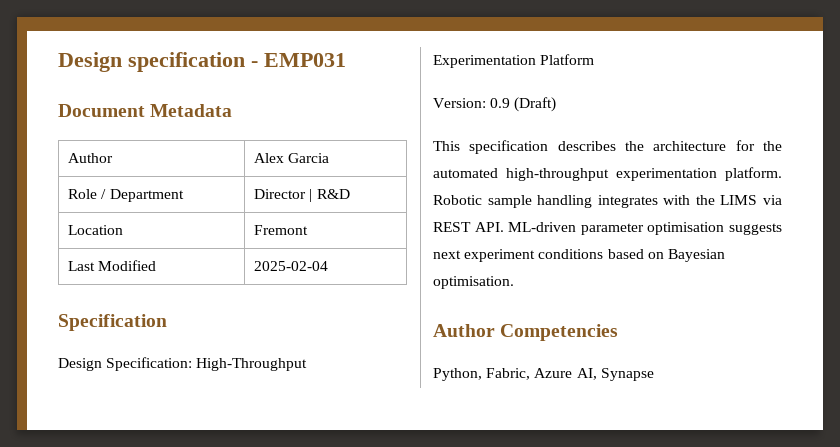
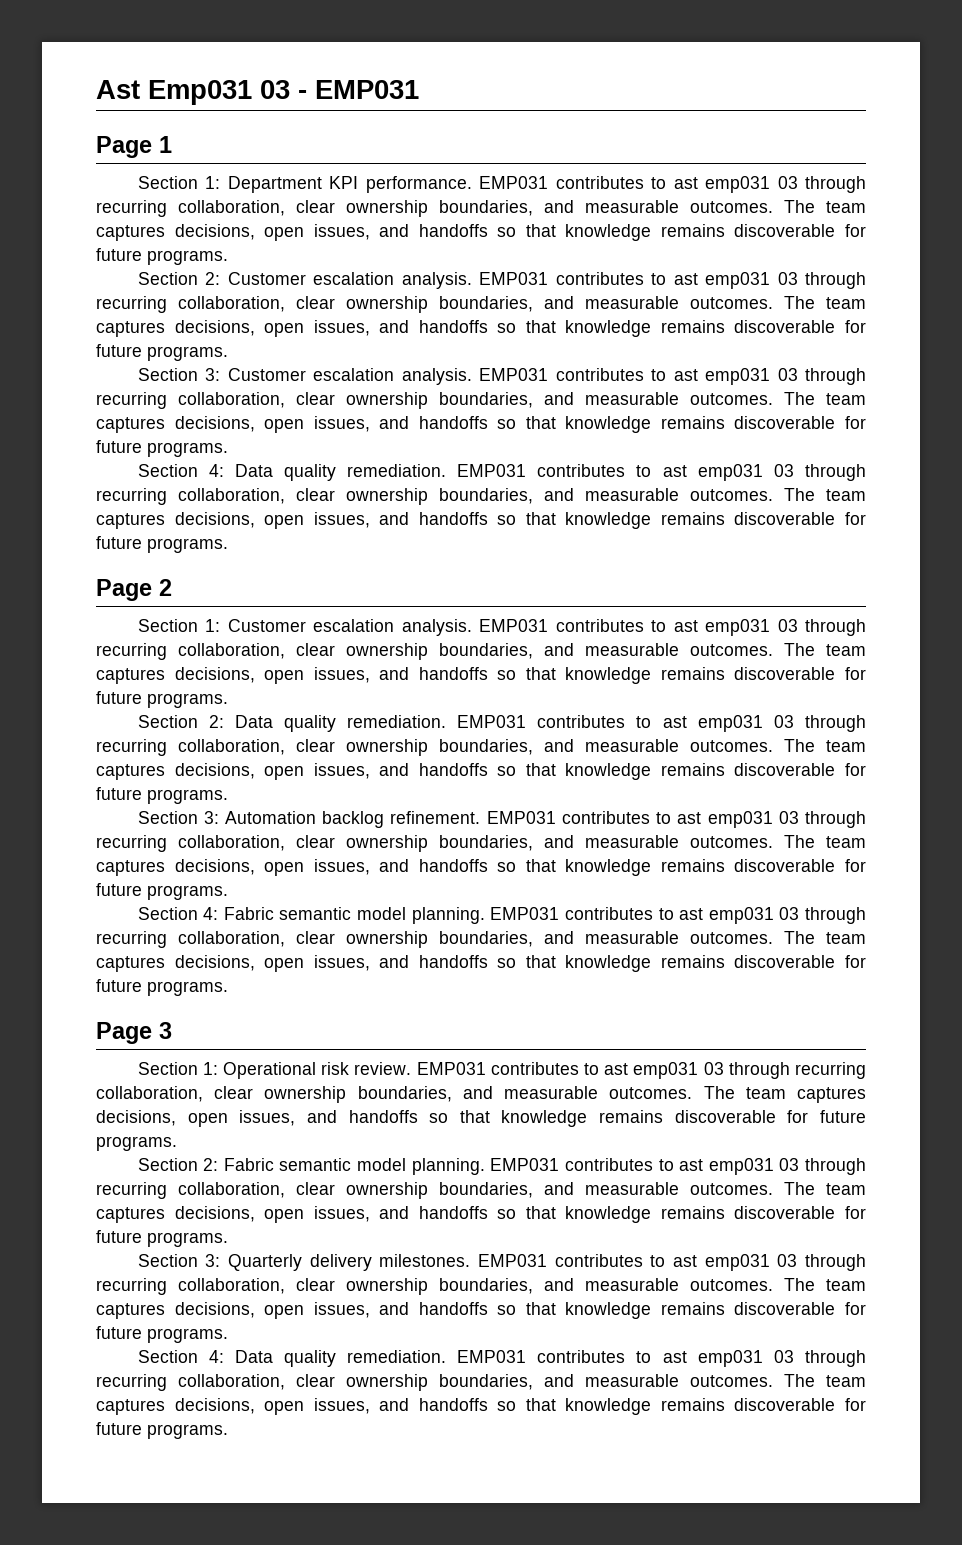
[58,52,245,72] Design specification -> [96,80,290,105] Ast Emp031 03
[58,104,233,117] [68,153,114,163] [254,153,330,163] [68,189,184,202] [254,189,350,202] [68,225,124,235] [254,225,309,235] [68,260,157,271] [254,261,329,271] [58,314,167,331] [58,357,308,371] [433,54,595,68] [433,97,557,112] [433,140,782,154] [433,167,782,181] [433,195,782,208] [433,222,782,235] [433,249,725,262] [433,276,514,289] [433,324,619,341] [433,368,654,381] Document Metadata // Author | Alex Garcia // Role / Department | Director | R&D // Location | Fremont // Last Modified | 2025-02-04 // Specification // Design Specification: High-Throughput Experimentation Platform // Version: 0.9 (Draft) // This specification describes the architecture for the automated high-throughput experimentation platform. Robotic sample handling integrates with the LIMS via REST API. ML-driven parameter optimisation suggests next experiment conditions based on Bayesian optimisation. // Author Competencies // Python, Fabric, Azure AI, Synapse -> [96,136,172,158] [137,176,866,193] [96,200,866,217] [96,224,866,241] [96,248,228,265] [137,272,866,289] [96,296,866,313] [96,320,866,337] [96,344,228,361] [137,368,866,385] [96,392,866,409] [96,416,866,433] [96,440,228,457] [137,464,866,481] [96,488,866,505] [96,512,866,529] [96,536,228,553] [96,579,172,601] [137,619,866,636] [96,643,866,660] [96,667,866,684] [96,691,228,708] [137,715,866,732] [96,739,866,756] [96,763,866,780] [96,787,228,804] [137,811,867,828] [96,835,866,852] [96,859,866,876] [96,883,228,900] [137,907,867,924] [96,931,866,948] [96,955,866,972] [96,979,228,996] [96,1022,172,1044] [137,1062,866,1079] [96,1086,866,1103] [96,1110,866,1127] [96,1136,177,1151] [137,1158,867,1175] [96,1182,866,1199] [96,1206,866,1223] [96,1230,228,1247] [137,1254,867,1271] [96,1278,866,1295] [96,1302,866,1319] [96,1326,228,1343] [137,1350,866,1367] [96,1374,866,1391] [96,1398,866,1415] [96,1422,228,1439] Page 1 // Section 1: Department KPI performance. EMP031 contributes to ast emp031 03 through recurring collaboration, clear ownership boundaries, and measurable outcomes. The team captures decisions, open issues, and handoffs so that knowledge remains discoverable for future programs. // Section 2: Customer escalation analysis. EMP031 contributes to ast emp031 03 through recurring collaboration, clear ownership boundaries, and measurable outcomes. The team captures decisions, open issues, and handoffs so that knowledge remains discoverable for future programs. // Section 3: Customer escalation analysis. EMP031 contributes to ast emp031 03 through recurring collaboration, clear ownership boundaries, and measurable outcomes. The team captures decisions, open issues, and handoffs so that knowledge remains discoverable for future programs. // Section 4: Data quality remediation. EMP031 contributes to ast emp031 03 through recurring collaboration, clear ownership boundaries, and measurable outcomes. The team captures decisions, open issues, and handoffs so that knowledge remains discoverable for future programs. // Page 2 // Section 1: Customer escalation analysis. EMP031 contributes to ast emp031 03 through recurring collaboration, clear ownership boundaries, and measurable outcomes. The team captures decisions, open issues, and handoffs so that knowledge remains discoverable for future programs. // Section 2: Data quality remediation. EMP031 contributes to ast emp031 03 through recurring collaboration, clear ownership boundaries, and measurable outcomes. The team captures decisions, open issues, and handoffs so that knowledge remains discoverable for future programs. // Section 3: Automation backlog refinement. EMP031 contributes to ast emp031 03 through recurring collaboration, clear ownership boundaries, and measurable outcomes. The team captures decisions, open issues, and handoffs so that knowledge remains discoverable for future programs. // Section 4: Fabric semantic model planning. EMP031 contributes to ast emp031 03 through recurring collaboration, clear ownership boundaries, and measurable outcomes. The team captures decisions, open issues, and handoffs so that knowledge remains discoverable for future programs. // Page 3 // Section 1: Operational risk review. EMP031 contributes to ast emp031 03 through recurring collaboration, clear ownership boundaries, and measurable outcomes. The team captures decisions, open issues, and handoffs so that knowledge remains discoverable for future programs. // Section 2: Fabric semantic model planning. EMP031 contributes to ast emp031 03 through recurring collaboration, clear ownership boundaries, and measurable outcomes. The team captures decisions, open issues, and handoffs so that knowledge remains discoverable for future programs. // Section 3: Quarterly delivery milestones. EMP031 contributes to ast emp031 03 through recurring collaboration, clear ownership boundaries, and measurable outcomes. The team captures decisions, open issues, and handoffs so that knowledge remains discoverable for future programs. // Section 4: Data quality remediation. EMP031 contributes to ast emp031 03 through recurring collaboration, clear ownership boundaries, and measurable outcomes. The team captures decisions, open issues, and handoffs so that knowledge remains discoverable for future programs.

